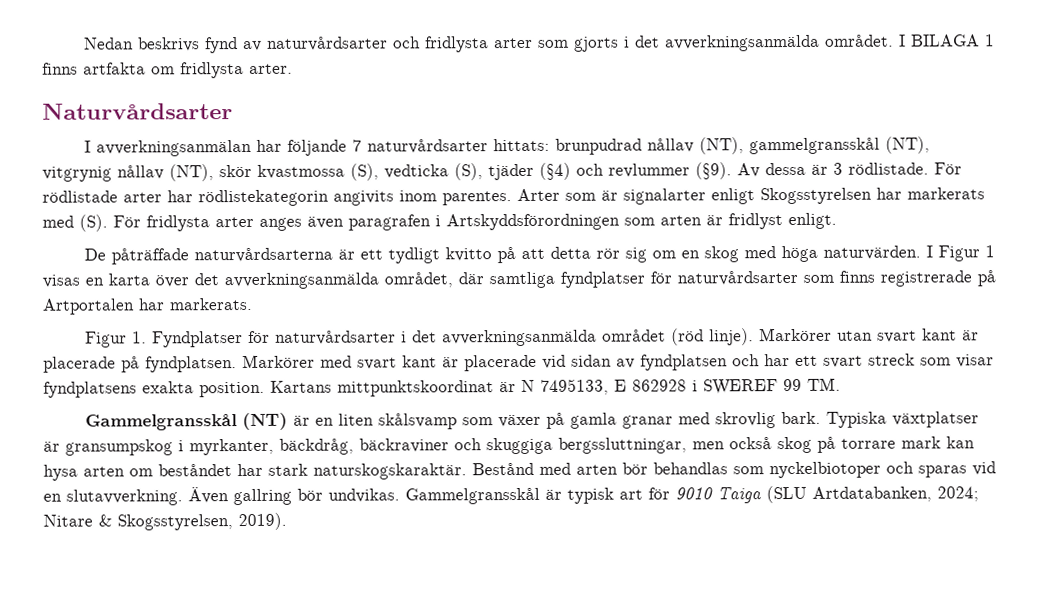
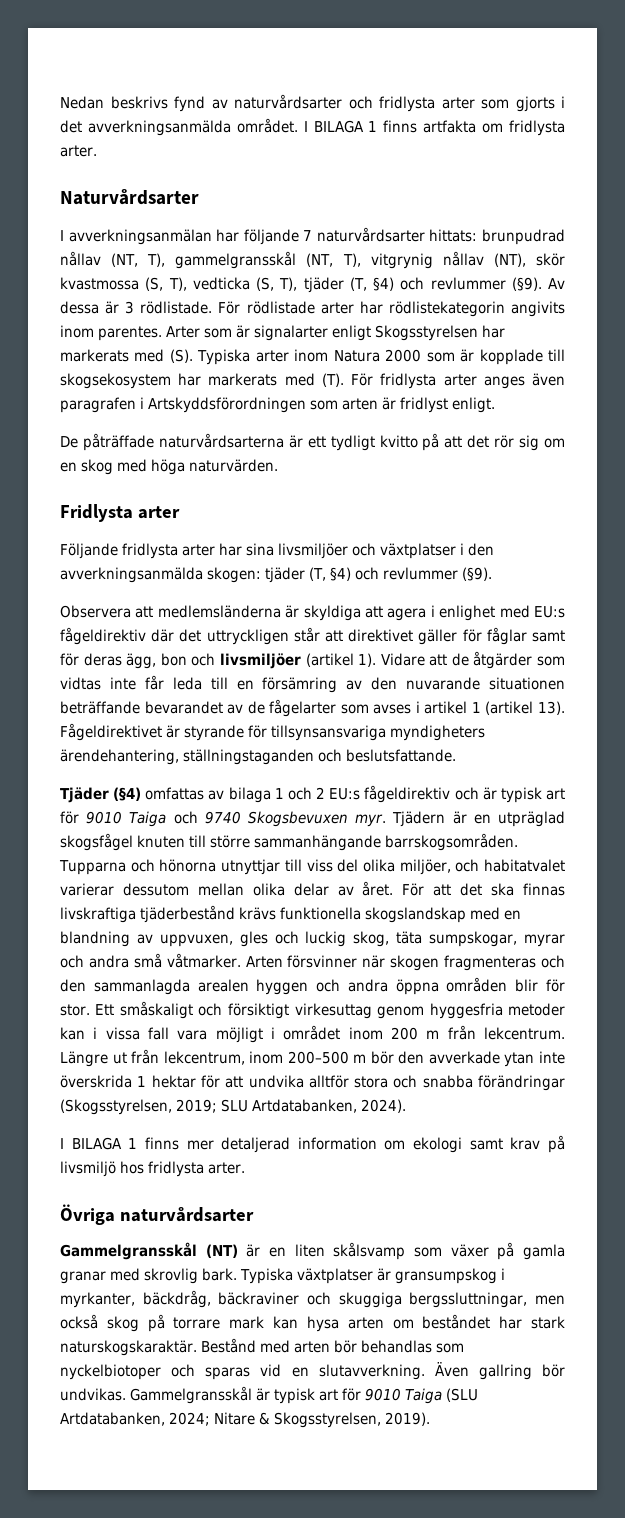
[698,136,930,155] (NT), gammelgransskål (NT), -> [111,251,361,269] (NT, T), gammelgransskål (NT, T),
[350,162,571,181] (S), vedticka (S), tjäder (§4) -> [145,277,395,293] (S, T), vedticka (S, T), tjäder (T, §4)
(108, 223) none -> [197,349,566,365] [60,373,344,389] Typiska arter inom Natura 2000 som är kopplade till skogsekosystem har markerats med (T).
[549,246,591,259] detta -> [467,435,490,448] det
[925,245,995,262] [42,270,996,290] [42,297,253,315] [84,327,979,348] [43,353,994,373] [43,377,841,398] I Figur 1 visas en karta över det avverkningsanmälda området, där samtliga fyndplatser för naturvårdsarter som finns registrerade på Artportalen har markerats. // Figur 1. Fyndplatser för naturvårdsarter i det avverkningsanmälda området (röd linje). Markörer utan svart kant är placerade på fyndplatsen. Markörer med svart kant är placerade vid sidan av fyndplatsen och har ett svart streck som visar fyndplatsens exakta position. Kartans mittpunktskoordinat är N 7495133, E 862928 i SWEREF 99 TM. -> [60,504,180,522] [60,543,495,559] [60,567,493,583] [60,605,565,621] [60,627,565,645] [60,651,565,669] [60,675,565,693] [60,699,565,717] [60,723,486,741] [60,749,457,765] [60,785,565,803] [60,811,566,827] [60,833,519,851] [59,859,566,875] [60,881,566,896] [60,905,522,923] [60,931,566,947] [60,953,565,971] [60,977,565,995] [60,1001,565,1019] [60,1025,565,1043] [60,1049,565,1067] [60,1075,566,1091] [60,1099,407,1115] [60,1135,565,1153] [60,1161,246,1177] [60,1204,254,1225] // Fridlysta arter // Följande fridlysta arter har sina livsmiljöer och växtplatser i den avverkningsanmälda skogen: tjäder (T, §4) och revlummer (§9). // Observera att medlemsländerna är skyldiga att agera i enlighet med EU:s fågeldirektiv där det uttryckligen står att direktivet gäller för fåglar samt för deras ägg, bon och livsmiljöer (artikel 1). Vidare att de åtgärder som vidtas inte får leda till en försämring av den nuvarande situationen beträffande bevarandet av de fågelarter som avses i artikel 1 (artikel 13). Fågeldirektivet är styrande för tillsynsansvariga myndigheters ärendehantering, ställningstaganden och beslutsfattande. // Tjäder (§4) omfattas av bilaga 1 och 2 EU:s fågeldirektiv och är typisk art för 9010 Taiga och 9740 Skogsbevuxen myr. Tjädern är en utpräglad skogsfågel knuten till större sammanhängande barrskogsområden. Tupparna och hönorna utnyttjar till viss del olika miljöer, och habitatvalet varierar dessutom mellan olika delar av året. För att det ska finnas livskraftiga tjäderbestånd krävs funktionella skogslandskap med en blandning av uppvuxen, gles och luckig skog, täta sumpskogar, myrar och andra små våtmarker. Arten försvinner när skogen fragmenteras och den sammanlagda arealen hyggen och andra öppna områden blir för stor. Ett småskaligt och försiktigt virkesuttag genom hyggesfria metoder kan i vissa fall vara möjligt i området inom 200 m från lekcentrum. Längre ut från lekcentrum, inom 200–500 m bör den avverkade ytan inte överskrida 1 hektar för att undvika alltför stora och snabba förändringar (Skogsstyrelsen, 2019; SLU Artdatabanken, 2024). // I BILAGA 1 finns mer detaljerad information om ekologi samt krav på livsmiljö hos fridlysta arter. // Övriga naturvårdsarter

